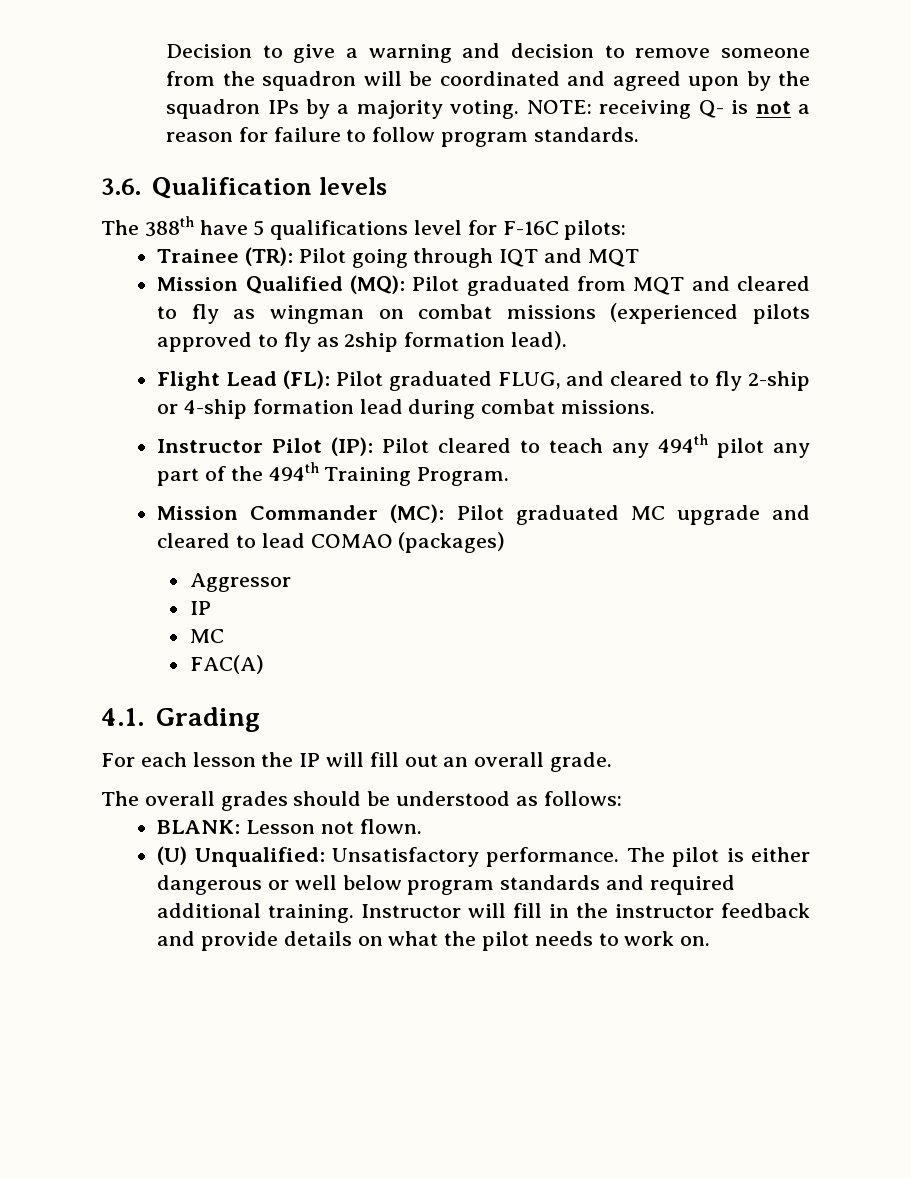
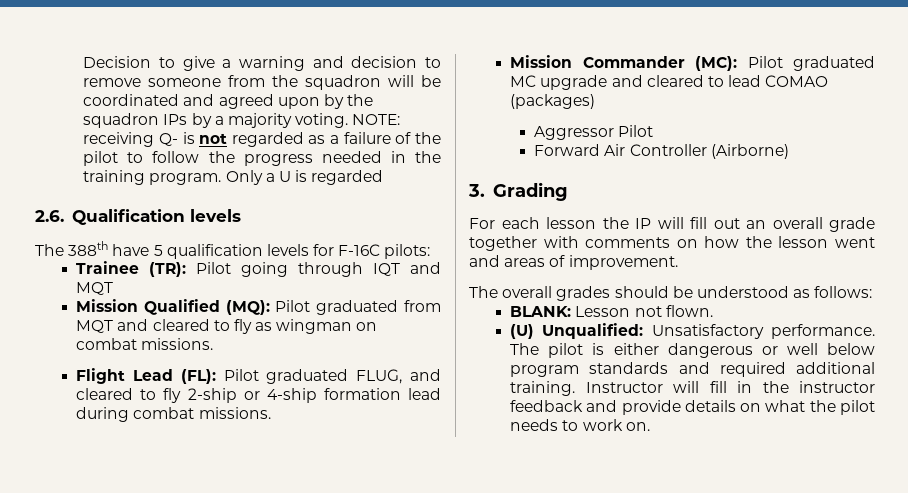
[798,104,810,114] [166,127,639,147] [101,178,141,195] a reason for failure to follow program standards. // 3.6. -> [231,132,442,147] [83,151,442,166] [83,170,384,185] [35,210,64,222] regarded as a failure of the pilot to follow the progress needed in the training program. Only a U is regarded // 2.6.
[270,220,463,240] qualifications level -> [166,244,309,259] qualification levels
[506,303,810,324] [157,331,568,352] missions (experienced pilots approved to fly as 2ship formation lead). -> [141,338,214,350] missions.
[157,434,810,458] [157,462,510,486] // Instructor Pilot (IP): Pilot cleared to teach any 494th pilot any part of the 494th Training Program. -> (271, 413) none
[189,601,211,615] [189,629,224,643] [189,655,264,674] [101,708,145,726] // IP // MC // FAC(A) // 4.1. -> [618,125,654,137] [534,144,789,159] [468,184,485,197] Pilot // Forward Air Controller (Airborne) // 3.
[550,752,613,772] grade. -> [829,217,875,232] [469,236,875,251] [469,255,678,270] grade together with comments on how the lesson went and areas of improvement.

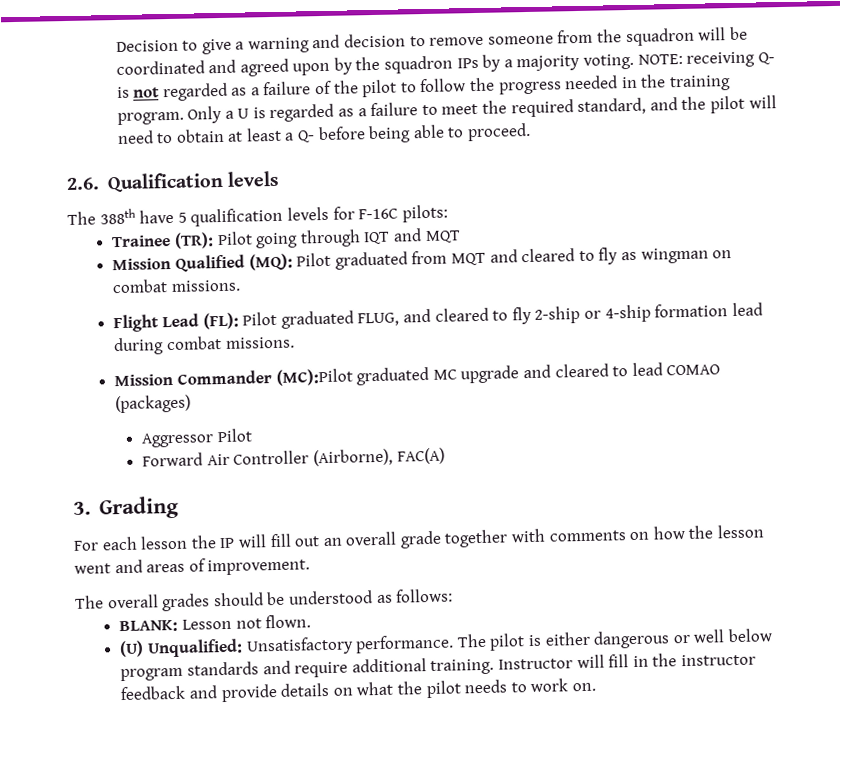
(384, 177) none -> [338,95,777,118] [116,122,532,145] as a failure to meet the required standard, and the pilot will need to obtain at least a Q- before being able to proceed.
[695,56,783,71] (MC): Pilot -> [275,368,353,386] (MC):Pilot
[710,144,789,159] (Airborne) -> [313,447,445,467] (Airborne), FAC(A)
[719,362,786,377] required -> [294,661,349,678] require

